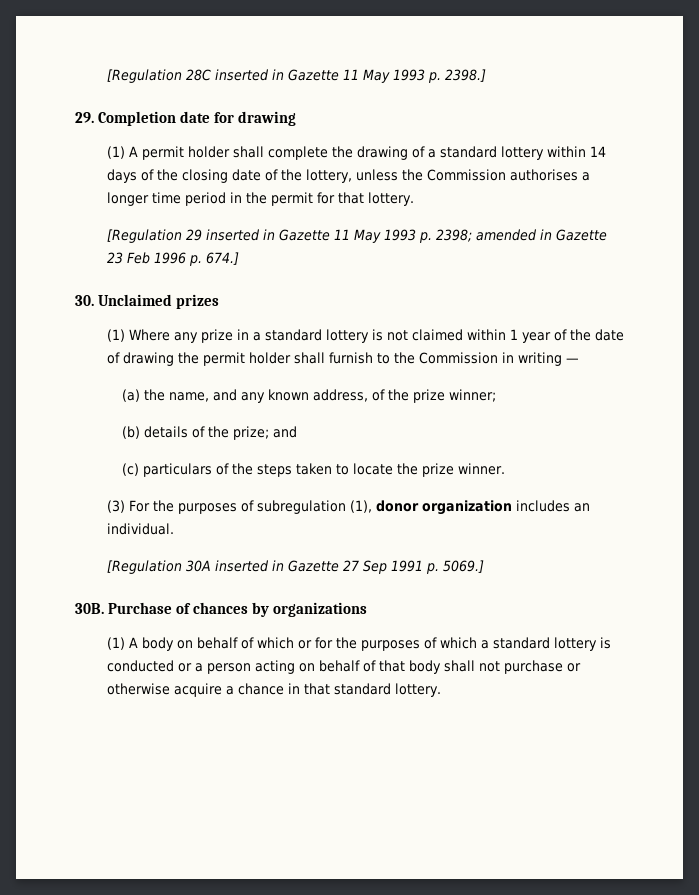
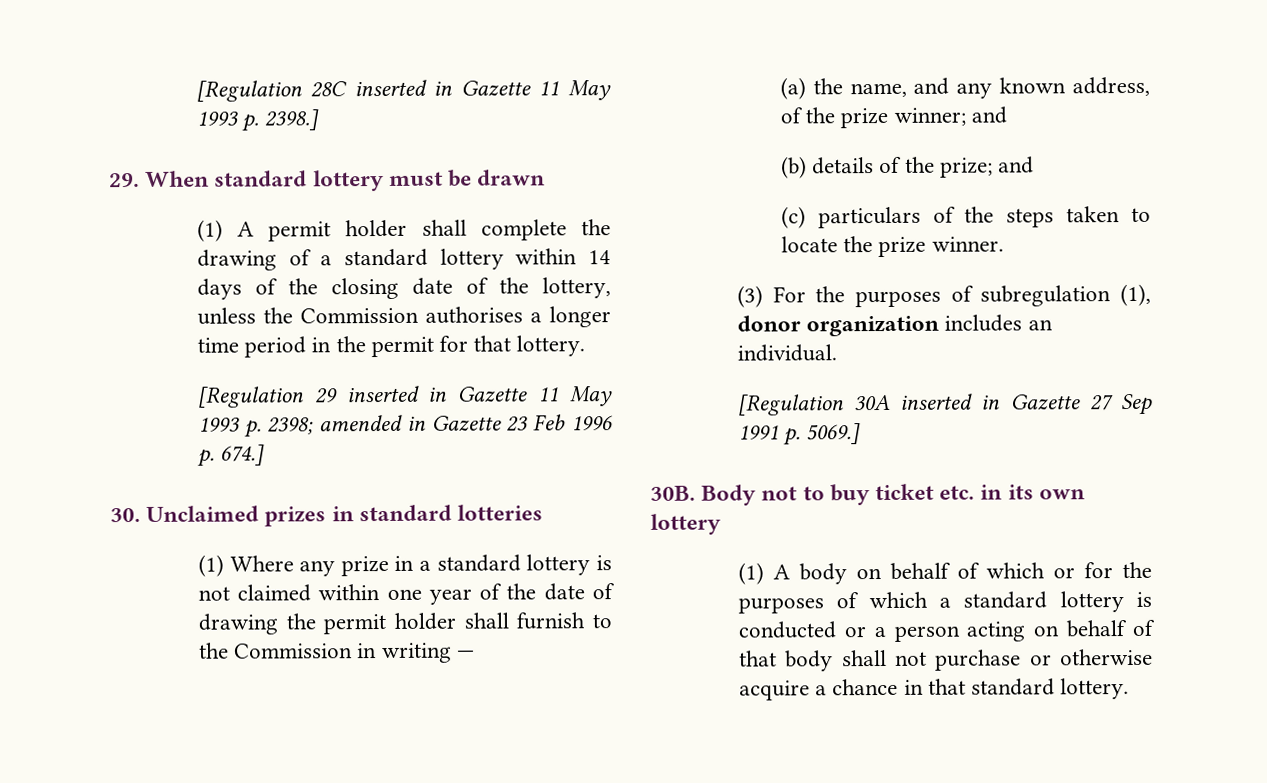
[97,111,296,126] Completion date for drawing -> [145,169,546,192] When standard lottery must be drawn
(219, 301) none -> [331,504,544,522] in standard lotteries
[509,329,518,340] 1 -> [386,588,422,600] one
(497, 395) none -> [970,106,1007,124] and
[107,602,367,617] Purchase of chances by organizations -> [701,483,1085,506] [650,513,721,535] Body not to buy ticket etc. in its own lottery

